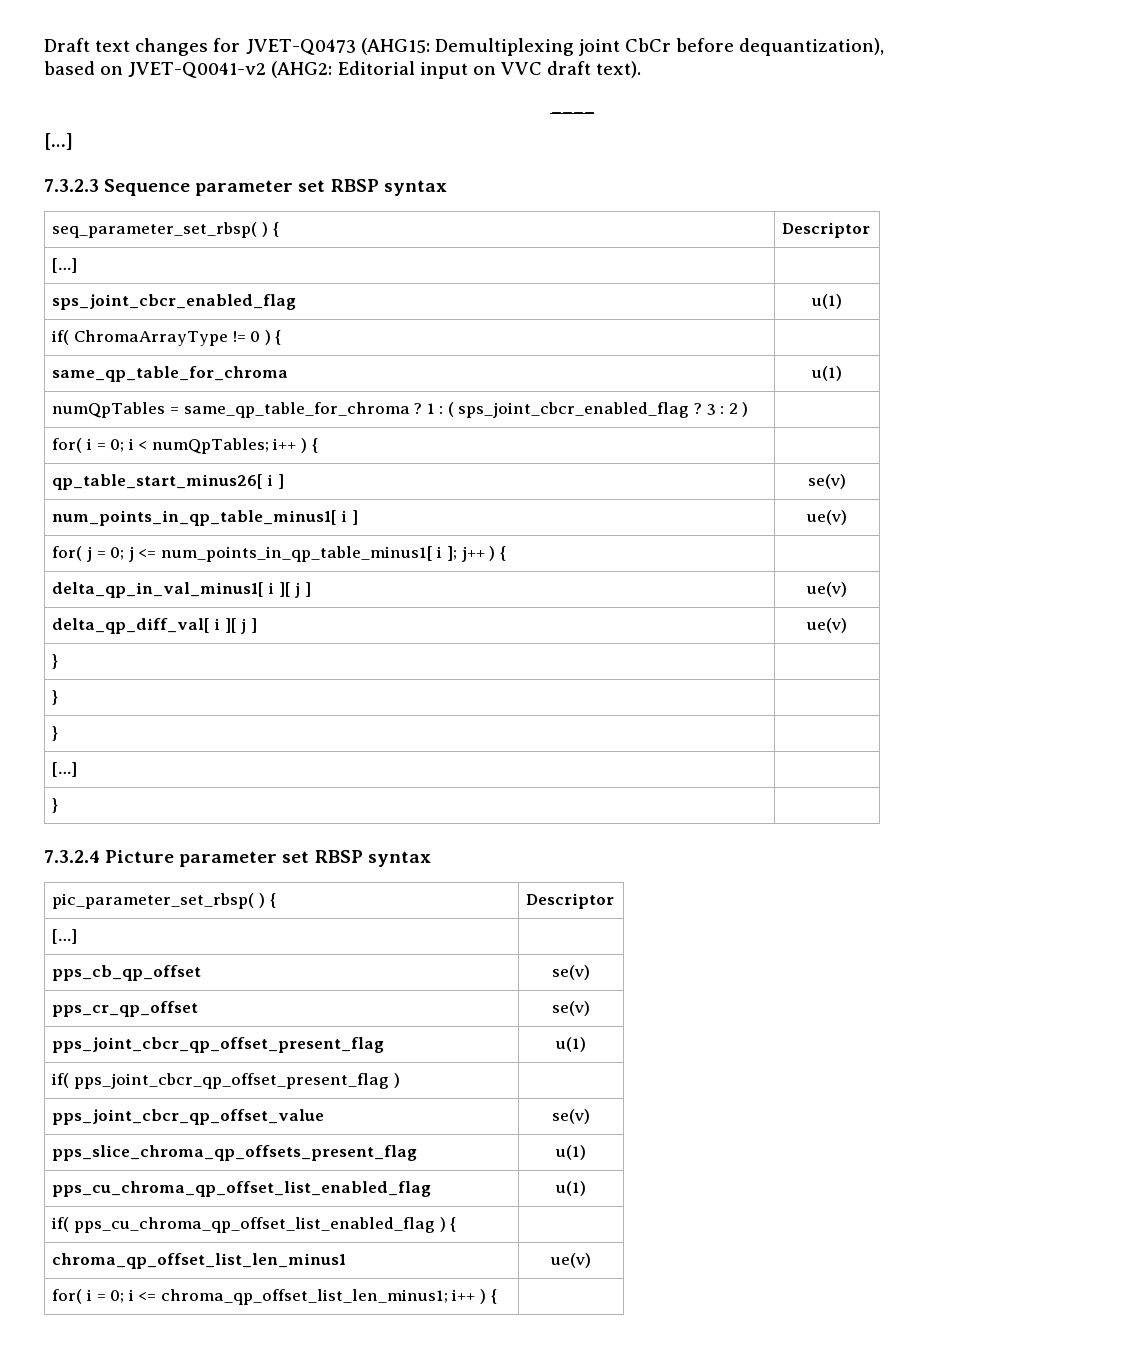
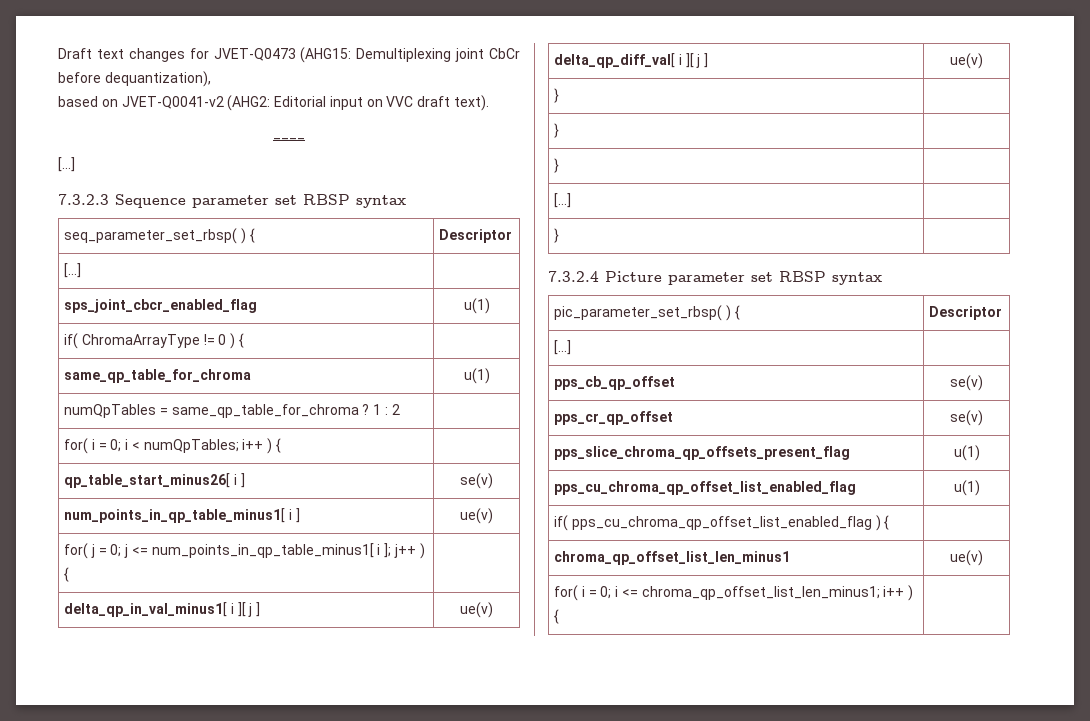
[447,402,725,418] ( sps_joint_cbcr_enabled_flag ? 3 : -> (388, 411) none
[742,402,749,417] ) -> (400, 409) none
[52,1037,385,1053] [555,1037,586,1052] [51,1073,400,1089] [52,1109,325,1125] [552,1109,590,1124] // pps_joint_cbcr_qp_offset_present_flag | u(1) // if( pps_joint_cbcr_qp_offset_present_flag ) | // pps_joint_cbcr_qp_offset_value | se(v) -> (983, 418) none

